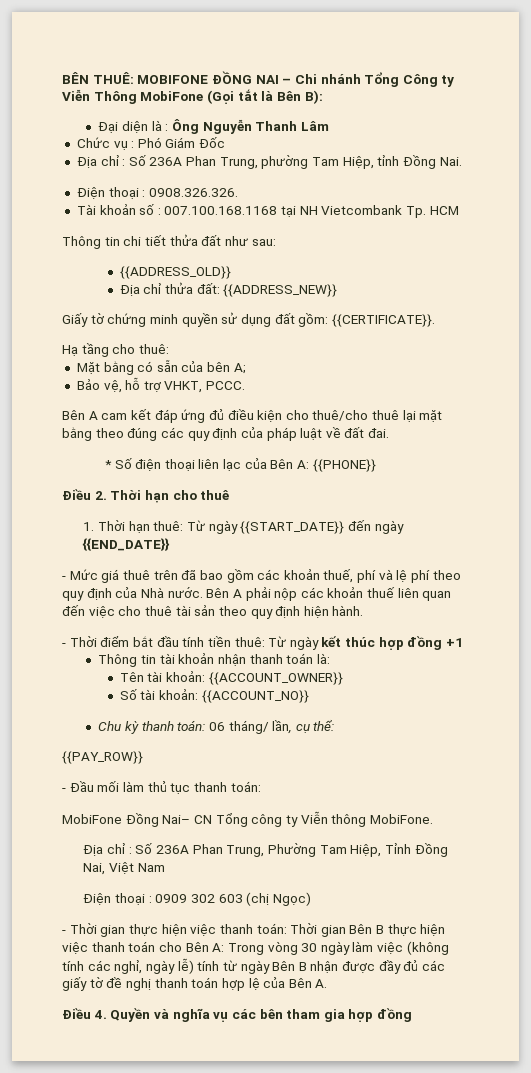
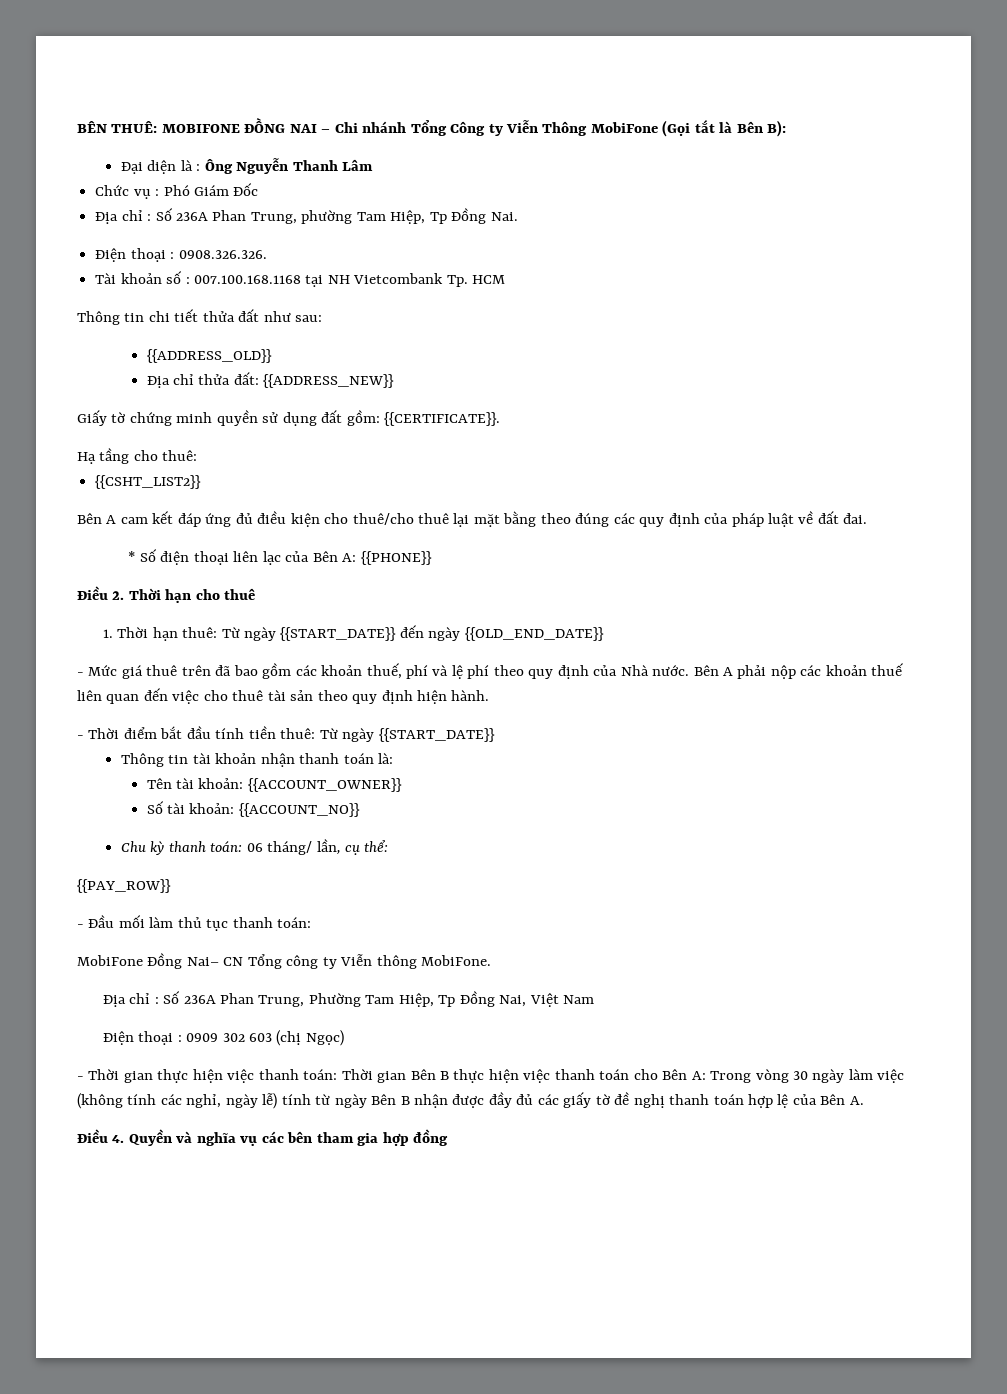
[377,155,400,166] tỉnh -> [429,212,447,224] Tp
[76,360,246,375] [76,377,246,393] Mặt bằng có sẵn của bên A; // Bảo vệ, hỗ trợ VHKT, PCCC. -> [95,475,202,489] {{CSHT_LIST2}}
[82,538,171,551] {{END_DATE}} -> [464,627,604,641] {{OLD_END_DATE}}
[321,636,464,650] kết thúc hợp đồng +1 -> [378,728,495,742] {{START_DATE}}
[384,843,411,854] Tỉnh -> [438,995,456,1007] Tp

